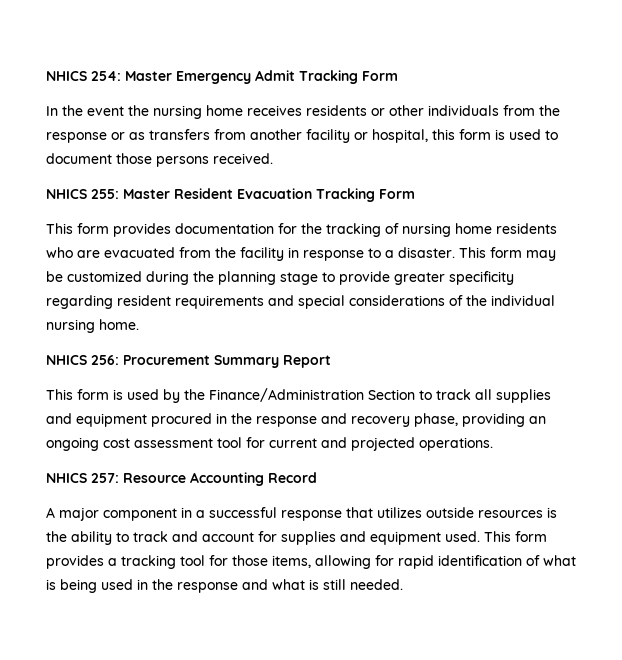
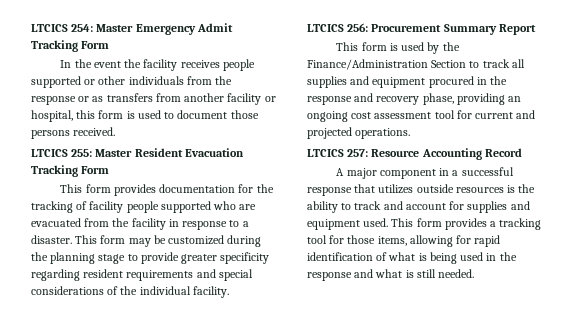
[46,71,87,81] NHICS -> [31,24,68,32] LTCICS
[153,105,367,119] nursing home receives residents -> [143,59,255,71] [31,76,81,88] facility receives people supported
[46,189,87,199] NHICS -> [31,149,68,157] LTCICS
[402,223,557,237] nursing home residents -> [89,201,211,213] facility people supported
[46,319,139,333] [46,355,87,365] nursing home. // NHICS -> [192,286,229,298] [307,24,344,32] facility. // LTCICS
[46,473,87,483] NHICS -> [307,149,344,157] LTCICS

